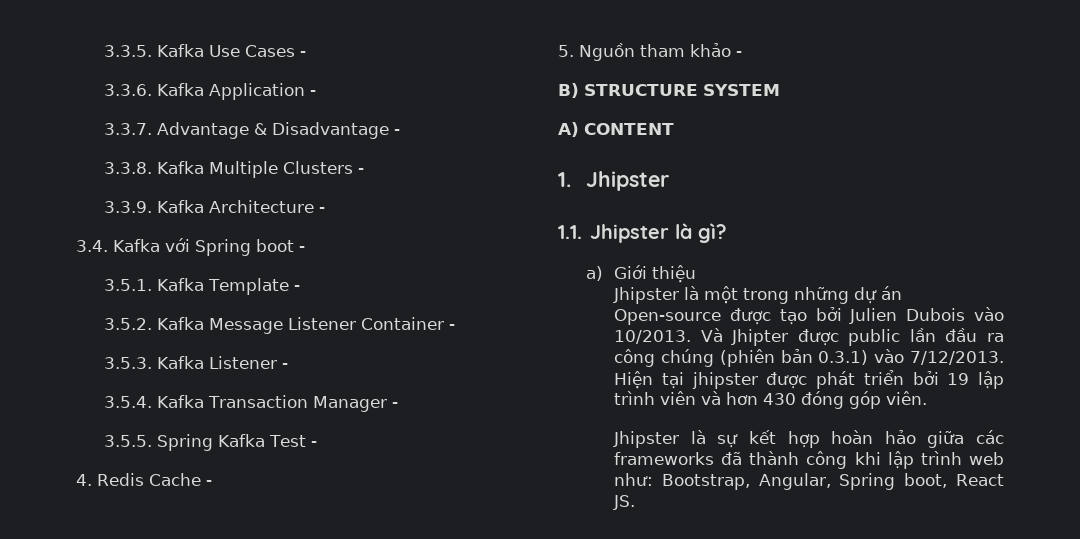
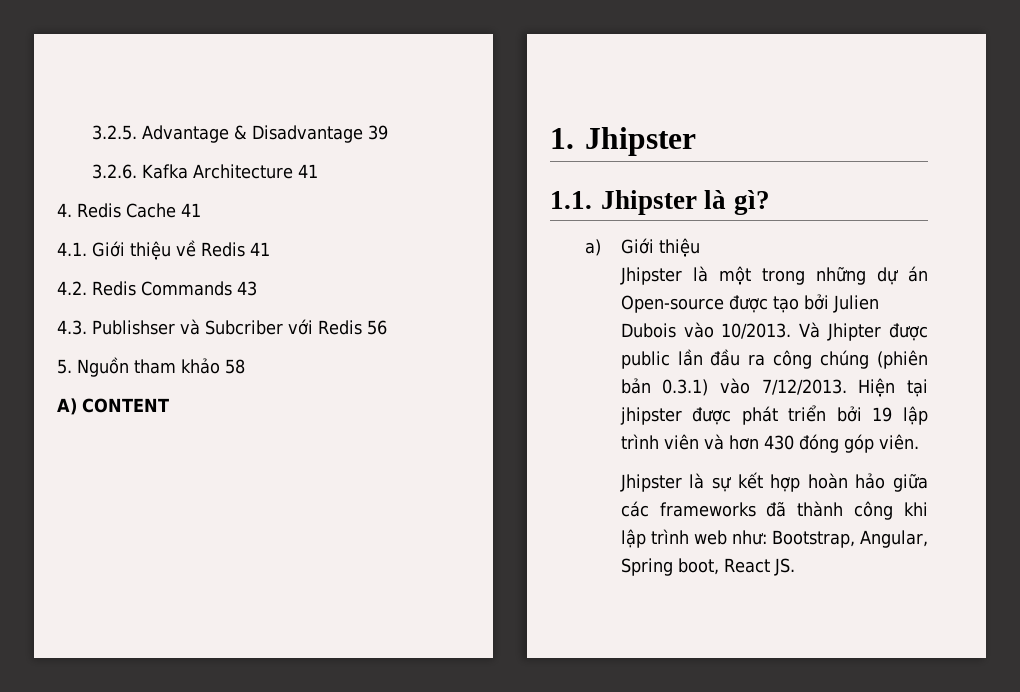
[104,44,307,57] [104,83,317,100] [104,122,401,139] [104,161,365,178] [104,200,326,213] [76,238,305,256] [104,278,301,295] [104,317,456,334] [104,356,289,369] [104,395,399,412] [104,434,318,451] [76,473,212,486] 3.3.5. Kafka Use Cases - // 3.3.6. Kafka Application - // 3.3.7. Advantage & Disadvantage - // 3.3.8. Kafka Multiple Clusters - // 3.3.9. Kafka Architecture - // 3.4. Kafka với Spring boot - // 3.5.1. Kafka Template - // 3.5.2. Kafka Message Listener Container - // 3.5.3. Kafka Listener - // 3.5.4. Kafka Transaction Manager - // 3.5.5. Spring Kafka Test - // 4. Redis Cache - -> [92,125,389,143] [92,164,319,179] [57,203,201,218] [57,240,270,260] [57,281,257,296] [57,319,387,335] 3.2.5. Advantage & Disadvantage 39 // 3.2.6. Kafka Architecture 41 // 4. Redis Cache 41 // 4.1. Giới thiệu về Redis 41 // 4.2. Redis Commands 43 // 4.3. Publishser và Subcriber với Redis 56
[736,51,742,57] [558,83,780,98] - // B) STRUCTURE SYSTEM -> [225,359,245,374] 58

